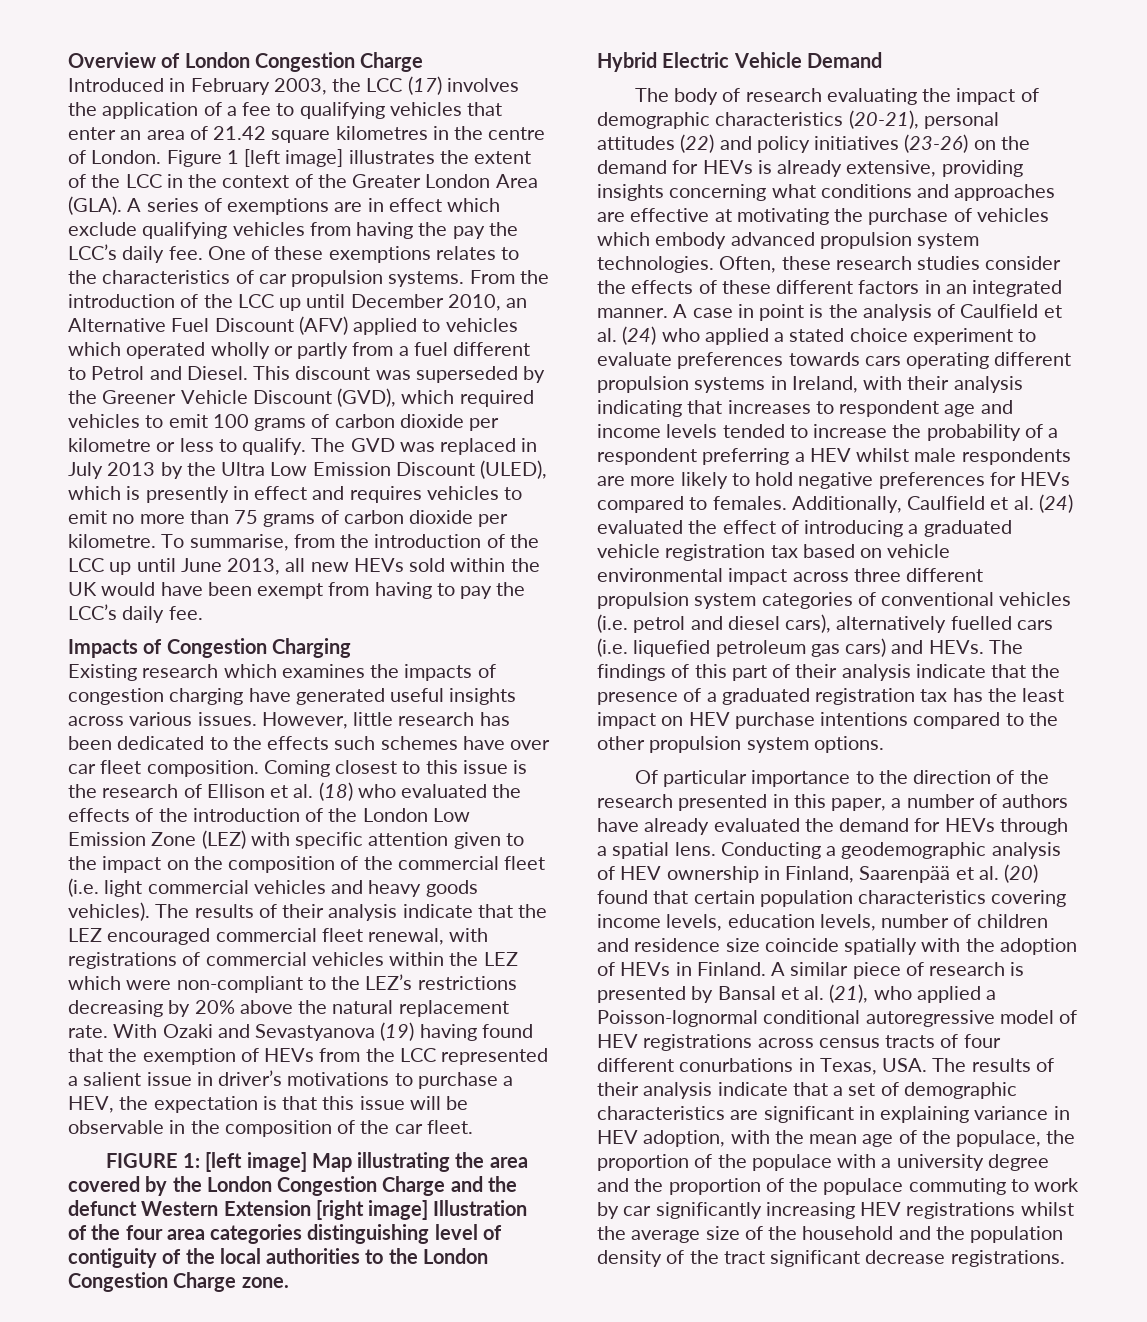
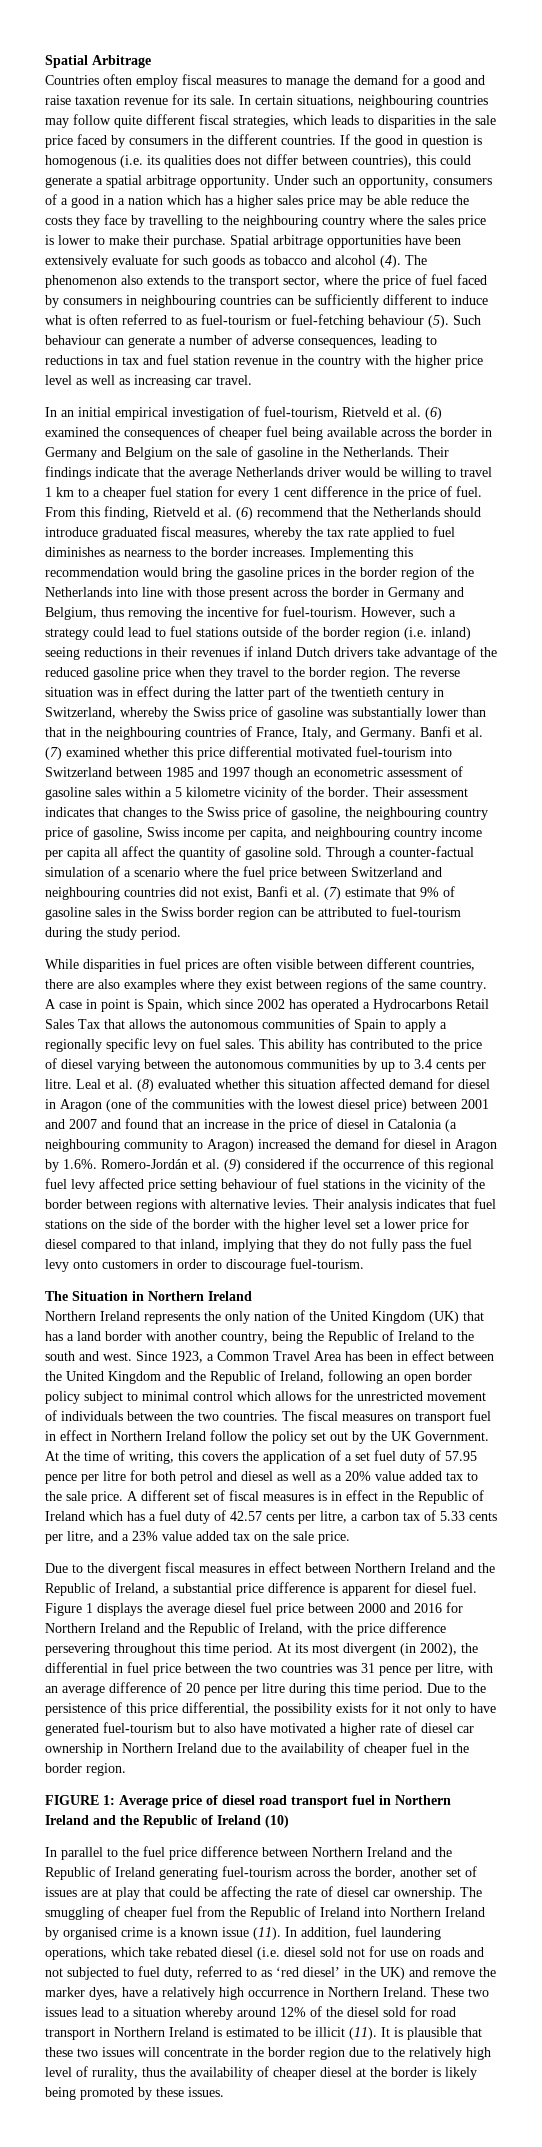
[68,52,424,72] [68,76,519,95] [68,102,503,119] [68,126,546,143] [68,149,532,167] [68,174,538,188] [68,196,501,215] [68,222,518,239] [68,244,520,263] [68,270,549,287] [68,294,528,311] [68,316,518,335] [68,342,531,359] [68,366,546,383] [68,388,534,407] [68,414,500,431] [68,438,538,455] [68,460,548,479] [68,486,523,503] [68,510,509,527] [68,534,539,551] [68,558,540,575] [68,582,526,599] [68,604,203,623] [68,638,351,658] [68,664,496,681] [68,688,517,705] [68,712,510,729] [68,736,551,750] [68,760,528,777] [68,782,522,801] [68,808,470,822] [68,830,524,849] [68,856,546,873] [68,878,478,897] [68,902,548,921] [68,928,489,945] [68,952,518,969] [68,974,517,993] [68,1000,509,1017] [68,1022,533,1041] [68,1048,549,1065] [68,1070,514,1089] [68,1096,469,1113] [68,1120,473,1137] [105,1152,528,1172] [68,1176,517,1196] [68,1200,528,1220] [68,1224,502,1244] [68,1248,488,1268] [68,1272,289,1292] [597,52,882,72] [634,88,1039,105] [597,110,999,129] [597,134,1030,153] [597,160,1023,177] [597,184,1056,201] [597,208,1049,225] [597,232,980,249] [597,256,1062,273] [597,280,1063,297] [597,308,668,318] Overview of London Congestion Charge // Introduced in February 2003, the LCC (17) involves the application of a fee to qualifying vehicles that enter an area of 21.42 square kilometres in the centre of London. Figure 1 [left image] illustrates the extent of the LCC in the context of the Greater London Area (GLA). A series of exemptions are in effect which exclude qualifying vehicles from having the pay the LCC’s daily fee. One of these exemptions relates to the characteristics of car propulsion systems. From the introduction of the LCC up until December 2010, an Alternative Fuel Discount (AFV) applied to vehicles which operated wholly or partly from a fuel different to Petrol and Diesel. This discount was superseded by the Greener Vehicle Discount (GVD), which required vehicles to emit 100 grams of carbon dioxide per kilometre or less to qualify. The GVD was replaced in July 2013 by the Ultra Low Emission Discount (ULED), which is presently in effect and requires vehicles to emit no more than 75 grams of carbon dioxide per kilometre. To summarise, from the introduction of the LCC up until June 2013, all new HEVs sold within the UK would have been exempt from having to pay the LCC’s daily fee. // Impacts of Congestion Charging // Existing research which examines the impacts of congestion charging have generated useful insights across various issues. However, little research has been dedicated to the effects such schemes have over car fleet composition. Coming closest to this issue is the research of Ellison et al. (18) who evaluated the effects of the introduction of the London Low Emission Zone (LEZ) with specific attention given to the impact on the composition of the commercial fleet (i.e. light commercial vehicles and heavy goods vehicles). The results of their analysis indicate that the LEZ encouraged commercial fleet renewal, with registrations of commercial vehicles within the LEZ which were non-compliant to the LEZ’s restrictions decreasing by 20% above the natural replacement rate. With Ozaki and Sevastyanova (19) having found that the exemption of HEVs from the LCC represented a salient issue in driver’s motivations to purchase a HEV, the expectation is that this issue will be observable in the composition of the car fleet. // FIGURE 1: [left image] Map illustrating the area covered by the London Congestion Charge and the defunct Western Extension [right image] Illustration of the four area categories distinguishing level of contiguity of the local authorities to the London Congestion Charge zone. // Hybrid Electric Vehicle Demand // The body of research evaluating the impact of demographic characteristics (20-21), personal attitudes (22) and policy initiatives (23-26) on the demand for HEVs is already extensive, providing insights concerning what conditions and approaches are effective at motivating the purchase of vehicles which embody advanced propulsion system technologies. Often, these research studies consider the effects of these different factors in an integrated manner. -> [45,55,151,68] [45,74,485,88] [45,94,488,108] [45,114,496,128] [45,134,482,148] [45,154,471,168] [45,175,492,188] [45,194,469,208] [45,214,486,228] [45,235,461,248] [45,254,427,268] [45,274,487,288] [45,294,488,308] [45,314,481,328] [45,334,437,348] [45,354,483,368] [45,375,252,388] [45,406,442,420] [45,426,492,440] [45,446,449,460] [45,466,492,480] [45,486,482,500] [45,506,481,520] [45,526,455,540] [45,547,413,560] [45,566,474,580] [45,587,464,600] [45,606,456,620] [45,626,471,640] [45,646,497,660] [45,667,460,680] [45,686,444,700] [45,706,486,720] [45,726,483,740] [45,746,452,760] [45,766,463,780] [45,786,468,800] [45,806,488,820] [45,826,482,840] [45,846,474,860] [45,866,442,880] [45,886,455,900] [45,906,461,920] [45,927,181,940] [45,958,475,972] [45,978,487,992] Spatial Arbitrage // Countries often employ fiscal measures to manage the demand for a good and raise taxation revenue for its sale. In certain situations, neighbouring countries may follow quite different fiscal strategies, which leads to disparities in the sale price faced by consumers in the different countries. If the good in question is homogenous (i.e. its qualities does not differ between countries), this could generate a spatial arbitrage opportunity. Under such an opportunity, consumers of a good in a nation which has a higher sales price may be able reduce the costs they face by travelling to the neighbouring country where the sales price is lower to make their purchase. Spatial arbitrage opportunities have been extensively evaluate for such goods as tobacco and alcohol (4). The phenomenon also extends to the transport sector, where the price of fuel faced by consumers in neighbouring countries can be sufficiently different to induce what is often referred to as fuel-tourism or fuel-fetching behaviour (5). Such behaviour can generate a number of adverse consequences, leading to reductions in tax and fuel station revenue in the country with the higher price level as well as increasing car travel. // In an initial empirical investigation of fuel-tourism, Rietveld et al. (6) examined the consequences of cheaper fuel being available across the border in Germany and Belgium on the sale of gasoline in the Netherlands. Their findings indicate that the average Netherlands driver would be willing to travel 1 km to a cheaper fuel station for every 1 cent difference in the price of fuel. From this finding, Rietveld et al. (6) recommend that the Netherlands should introduce graduated fiscal measures, whereby the tax rate applied to fuel diminishes as nearness to the border increases. Implementing this recommendation would bring the gasoline prices in the border region of the Netherlands into line with those present across the border in Germany and Belgium, thus removing the incentive for fuel-tourism. However, such a strategy could lead to fuel stations outside of the border region (i.e. inland) seeing reductions in their revenues if inland Dutch drivers take advantage of the reduced gasoline price when they travel to the border region. The reverse situation was in effect during the latter part of the twentieth century in Switzerland, whereby the Swiss price of gasoline was substantially lower than that in the neighbouring countries of France, Italy, and Germany. Banfi et al. (7) examined whether this price differential motivated fuel-tourism into Switzerland between 1985 and 1997 though an econometric assessment of gasoline sales within a 5 kilometre vicinity of the border. Their assessment indicates that changes to the Swiss price of gasoline, the neighbouring country price of gasoline, Swiss income per capita, and neighbouring country income per capita all affect the quantity of gasoline sold. Through a counter-factual simulation of a scenario where the fuel price between Switzerland and neighbouring countries did not exist, Banfi et al. (7) estimate that 9% of gasoline sales in the Swiss border region can be attributed to fuel-tourism during the study period. // While disparities in fuel prices are often visible between different countries, there are also examples where they exist between regions of the same country.
[828,304,1062,321] [597,326,1037,345] [597,352,1072,369] [597,376,1023,393] [597,400,1013,417] [597,424,1059,441] [597,448,1071,465] [597,472,1071,489] [597,494,1073,513] [597,520,1012,537] [597,544,951,561] [597,568,984,585] [597,592,1072,609] [597,614,1053,633] [597,638,1023,657] [597,664,1061,681] [597,688,1065,705] [597,712,1058,729] [597,736,884,753] [634,770,1049,787] [597,794,1069,811] [597,818,1068,835] [597,842,1061,859] [597,864,1039,883] [597,890,1067,907] [597,914,1048,931] [597,938,1077,955] [597,962,1025,979] [597,984,997,1003] [597,1010,1078,1027] [597,1034,1001,1051] [597,1058,1054,1075] [597,1082,1017,1099] [597,1106,1070,1123] [597,1130,1076,1147] [597,1154,1049,1171] [597,1178,1080,1195] [597,1202,1074,1219] [597,1226,1064,1243] [597,1250,1065,1267] the analysis of Caulfield et al. (24) who applied a stated choice experiment to evaluate preferences towards cars operating different propulsion systems in Ireland, with their analysis indicating that increases to respondent age and income levels tended to increase the probability of a respondent preferring a HEV whilst male respondents are more likely to hold negative preferences for HEVs compared to females. Additionally, Caulfield et al. (24) evaluated the effect of introducing a graduated vehicle registration tax based on vehicle environmental impact across three different propulsion system categories of conventional vehicles (i.e. petrol and diesel cars), alternatively fuelled cars (i.e. liquefied petroleum gas cars) and HEVs. The findings of this part of their analysis indicate that the presence of a graduated registration tax has the least impact on HEV purchase intentions compared to the other propulsion system options. // Of particular importance to the direction of the research presented in this paper, a number of authors have already evaluated the demand for HEVs through a spatial lens. Conducting a geodemographic analysis of HEV ownership in Finland, Saarenpää et al. (20) found that certain population characteristics covering income levels, education levels, number of children and residence size coincide spatially with the adoption of HEVs in Finland. A similar piece of research is presented by Bansal et al. (21), who applied a Poisson-lognormal conditional autoregressive model of HEV registrations across census tracts of four different conurbations in Texas, USA. The results of their analysis indicate that a set of demographic characteristics are significant in explaining variance in HEV adoption, with the mean age of the populace, the proportion of the populace with a university degree and the proportion of the populace commuting to work by car significantly increasing HEV registrations whilst the average size of the household and the population density of the tract significant decrease registrations. -> [147,999,489,1012] [45,1018,447,1032] [45,1038,482,1052] [45,1058,486,1072] [45,1078,490,1092] [45,1098,489,1112] [45,1118,457,1132] [45,1138,497,1152] [45,1158,494,1172] [45,1178,485,1192] [45,1198,496,1212] [45,1218,469,1232] [45,1238,472,1252] [45,1258,364,1272] [45,1291,252,1301] [45,1310,484,1324] [45,1330,474,1344] [45,1350,494,1363] [45,1370,472,1384] [45,1390,486,1404] [45,1410,491,1424] [45,1430,489,1444] [45,1450,477,1464] [45,1470,478,1484] [45,1490,484,1504] [45,1510,497,1524] [45,1531,350,1544] [45,1562,495,1576] [45,1582,477,1596] [45,1602,463,1616] [45,1622,446,1636] [45,1643,478,1656] [45,1662,493,1676] [45,1682,486,1696] [45,1702,496,1716] [45,1722,474,1736] [45,1742,469,1756] [45,1763,126,1776] [45,1795,451,1808] [45,1815,289,1828] [45,1846,452,1860] [45,1866,477,1880] [45,1886,482,1900] [45,1906,485,1920] [45,1926,441,1940] [45,1946,484,1960] [45,1966,496,1980] [45,1987,489,2000] [45,2006,456,2020] [45,2027,482,2040] [45,2047,491,2060] [45,2066,477,2080] [45,2087,224,2100] Spain, which since 2002 has operated a Hydrocarbons Retail Sales Tax that allows the autonomous communities of Spain to apply a regionally specific levy on fuel sales. This ability has contributed to the price of diesel varying between the autonomous communities by up to 3.4 cents per litre. Leal et al. (8) evaluated whether this situation affected demand for diesel in Aragon (one of the communities with the lowest diesel price) between 2001 and 2007 and found that an increase in the price of diesel in Catalonia (a neighbouring community to Aragon) increased the demand for diesel in Aragon by 1.6%. Romero-Jordán et al. (9) considered if the occurrence of this regional fuel levy affected price setting behaviour of fuel stations in the vicinity of the border between regions with alternative levies. Their analysis indicates that fuel stations on the side of the border with the higher level set a lower price for diesel compared to that inland, implying that they do not fully pass the fuel levy onto customers in order to discourage fuel-tourism. // The Situation in Northern Ireland // Northern Ireland represents the only nation of the United Kingdom (UK) that has a land border with another country, being the Republic of Ireland to the south and west. Since 1923, a Common Travel Area has been in effect between the United Kingdom and the Republic of Ireland, following an open border policy subject to minimal control which allows for the unrestricted movement of individuals between the two countries. The fiscal measures on transport fuel in effect in Northern Ireland follow the policy set out by the UK Government. At the time of writing, this covers the application of a set fuel duty of 57.95 pence per litre for both petrol and diesel as well as a 20% value added tax to the sale price. A different set of fiscal measures is in effect in the Republic of Ireland which has a fuel duty of 42.57 cents per litre, a carbon tax of 5.33 cents per litre, and a 23% value added tax on the sale price. // Due to the divergent fiscal measures in effect between Northern Ireland and the Republic of Ireland, a substantial price difference is apparent for diesel fuel. Figure 1 displays the average diesel fuel price between 2000 and 2016 for Northern Ireland and the Republic of Ireland, with the price difference persevering throughout this time period. At its most divergent (in 2002), the differential in fuel price between the two countries was 31 pence per litre, with an average difference of 20 pence per litre during this time period. Due to the persistence of this price differential, the possibility exists for it not only to have generated fuel-tourism but to also have motivated a higher rate of diesel car ownership in Northern Ireland due to the availability of cheaper fuel in the border region. // FIGURE 1: Average price of diesel road transport fuel in Northern Ireland and the Republic of Ireland (10) // In parallel to the fuel price difference between Northern Ireland and the Republic of Ireland generating fuel-tourism across the border, another set of issues are at play that could be affecting the rate of diesel car ownership. The smuggling of cheaper fuel from the Republic of Ireland into Northern Ireland by organised crime is a known issue (11). In addition, fuel laundering operations, which take rebated diesel (i.e. diesel sold not for use on roads and not subjected to fuel duty, referred to as ‘red diesel’ in the UK) and remove the marker dyes, have a relatively high occurrence in Northern Ireland. These two issues lead to a situation whereby around 12% of the diesel sold for road transport in Northern Ireland is estimated to be illicit (11). It is plausible that these two issues will concentrate in the border region due to the relatively high level of rurality, thus the availability of cheaper diesel at the border is likely being promoted by these issues.

